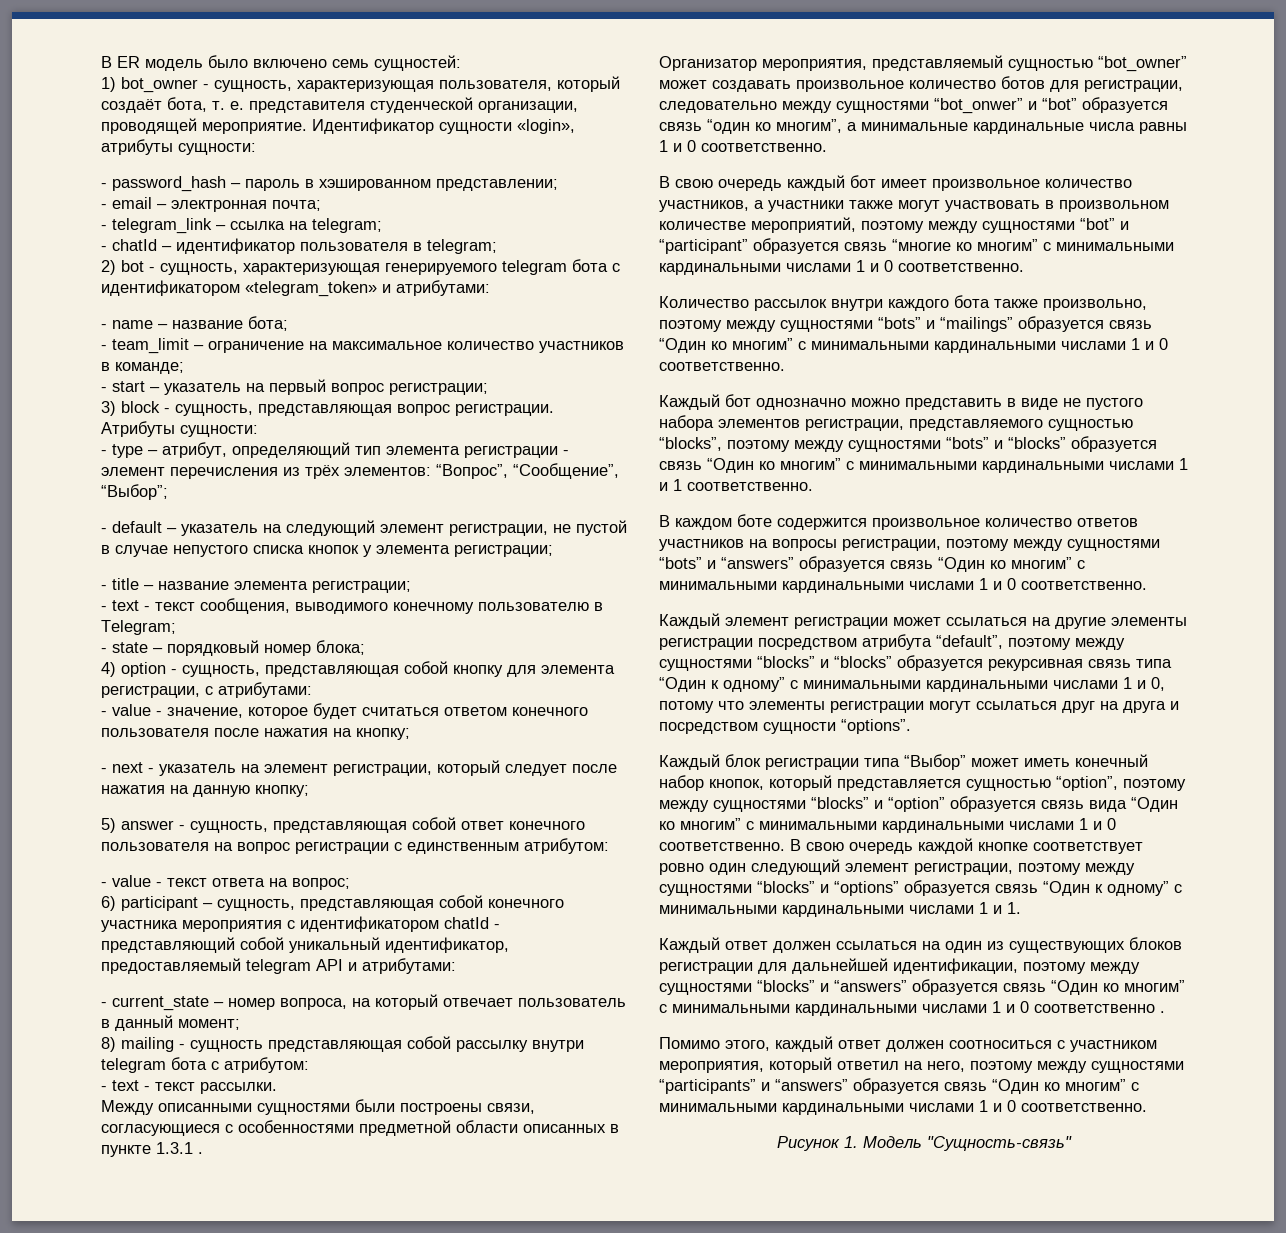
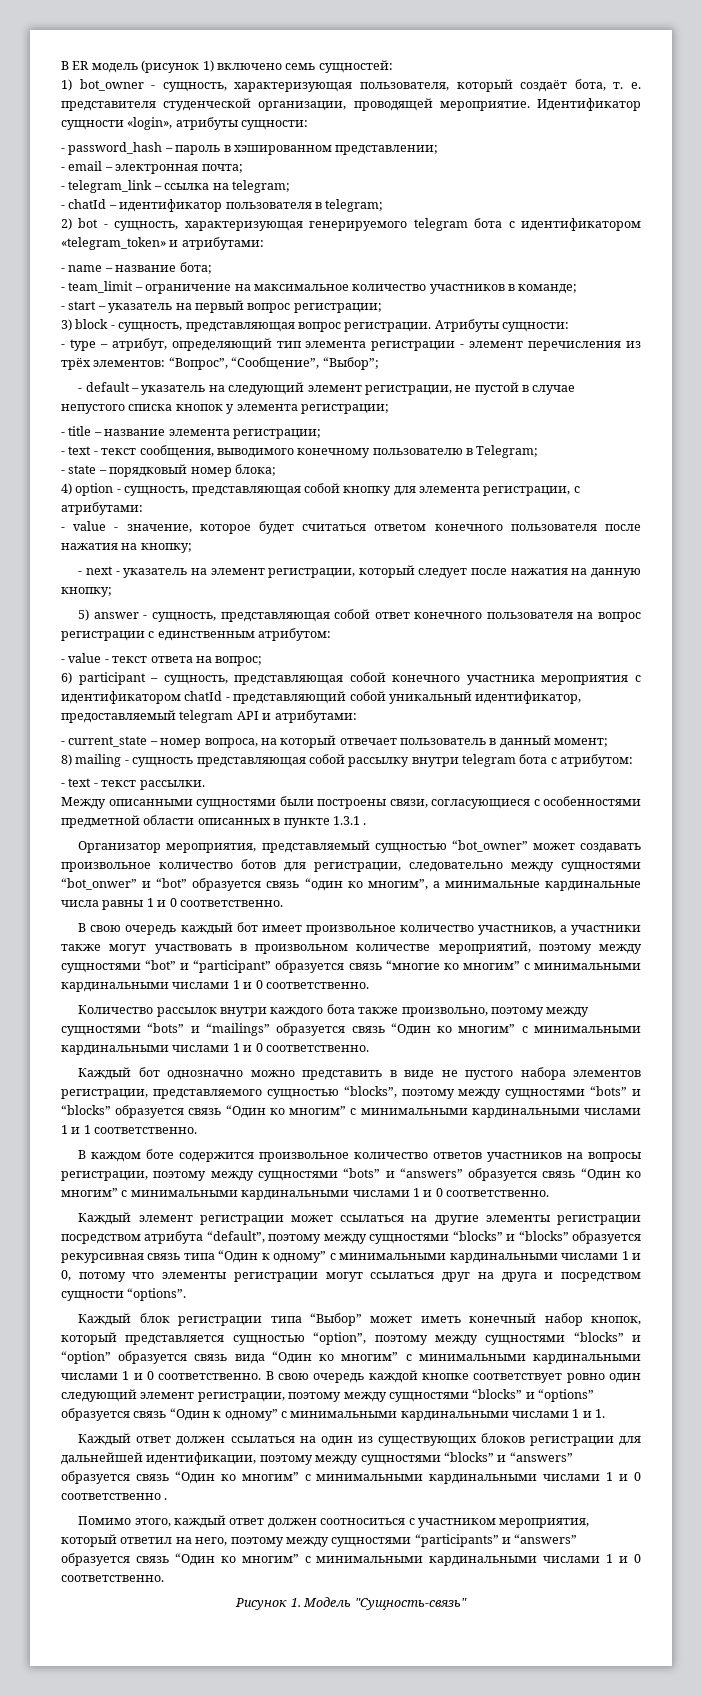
[208,55,248,68] было -> [141,60,214,73] (рисунок 1)

